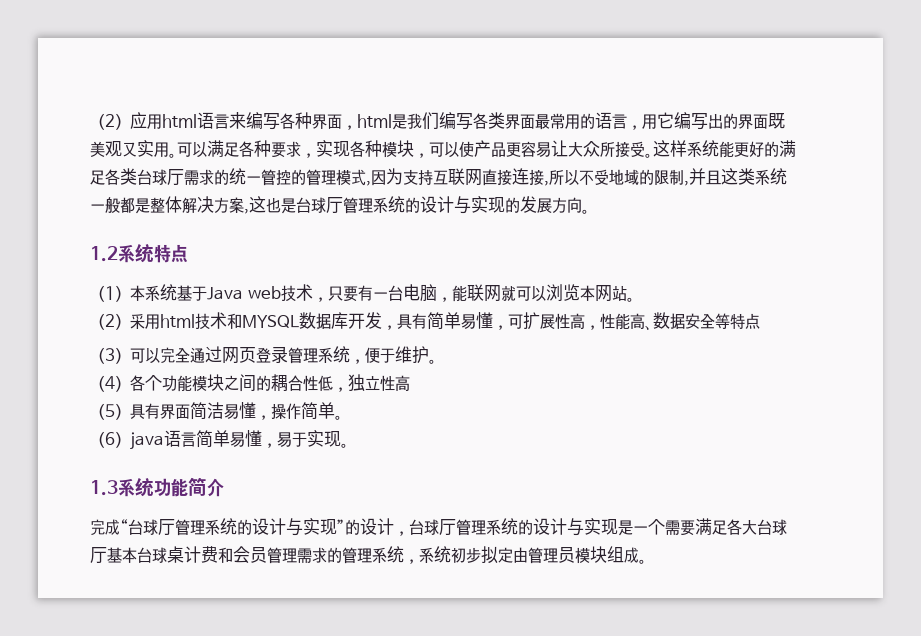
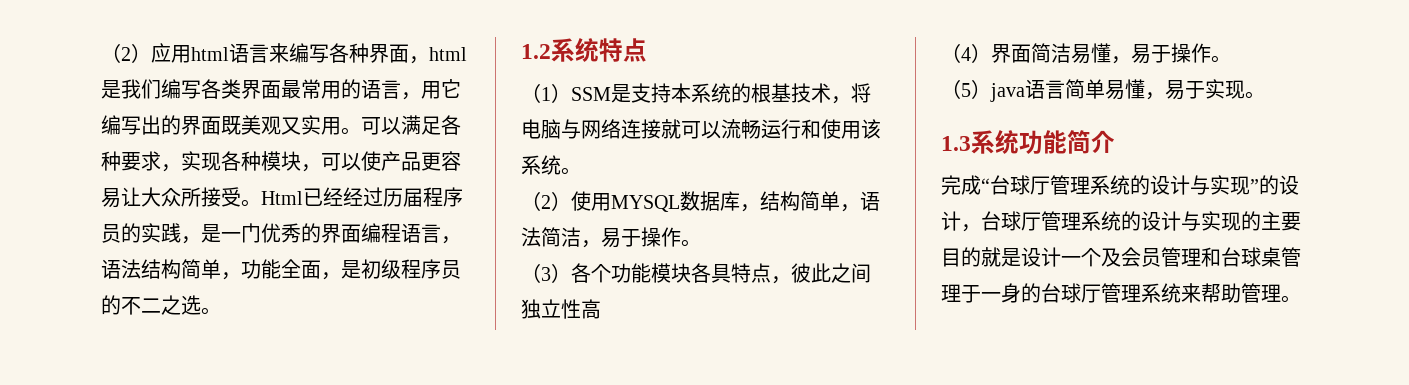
[653,140,796,158] [90,168,787,186] [90,196,582,214] 这样系统能更好的满足各类台球厅需求的统一管控的管理模式,因为支持互联网直接连接,所以不受地域的限制,并且这类系统一般都是整体解决方案,这也是台球厅管理系统的设计与实现的发展方向 -> [261,187,463,207] [101,223,461,244] [101,259,461,280] [101,295,201,315] Html已经经过历届程序员的实践，是一门优秀的界面编程语言，语法结构简单，功能全面，是初级程序员的不二之选
[130,284,635,302] [90,312,760,331] [90,346,437,364] [90,374,348,392] 本系统基于Java web技术，只要有一台电脑，能联网就可以浏览本网站。 // （2）采用html技术和MYSQL数据库开发，具有简单易懂，可扩展性高，性能高、数据安全等特点 // （3）可以完全通过网页登录管理系统，便于维护。 // （4）各个功能模块之间的耦合性低， -> [571,83,871,104] [521,119,881,139] [521,155,581,175] [521,191,880,212] [521,227,701,248] [521,263,871,284] SSM是支持本系统的根基技术，将电脑与网络连接就可以流畅运行和使用该系统。 // （2）使用MYSQL数据库，结构简单，语法简洁，易于操作。 // （3）各个功能模块各具特点，彼此之间
[105,403,160,420] 5）具有 -> [961,43,991,63] 4）
[271,402,343,420] [90,431,115,448] 操作简单。 // （6 -> [1131,43,1231,64] [941,79,971,99] 易于操作。 // （5
[618,518,787,536] [90,546,639,564] 是一个需要满足各大台球厅基本台球桌计费和会员管理需求的管理系统，系统初步拟定由管理员模块组成 -> [1241,211,1301,231] [941,247,1301,267] [941,283,1281,303] 的主要目的就是设计一个及会员管理和台球桌管理于一身的台球厅管理系统来帮助管理

